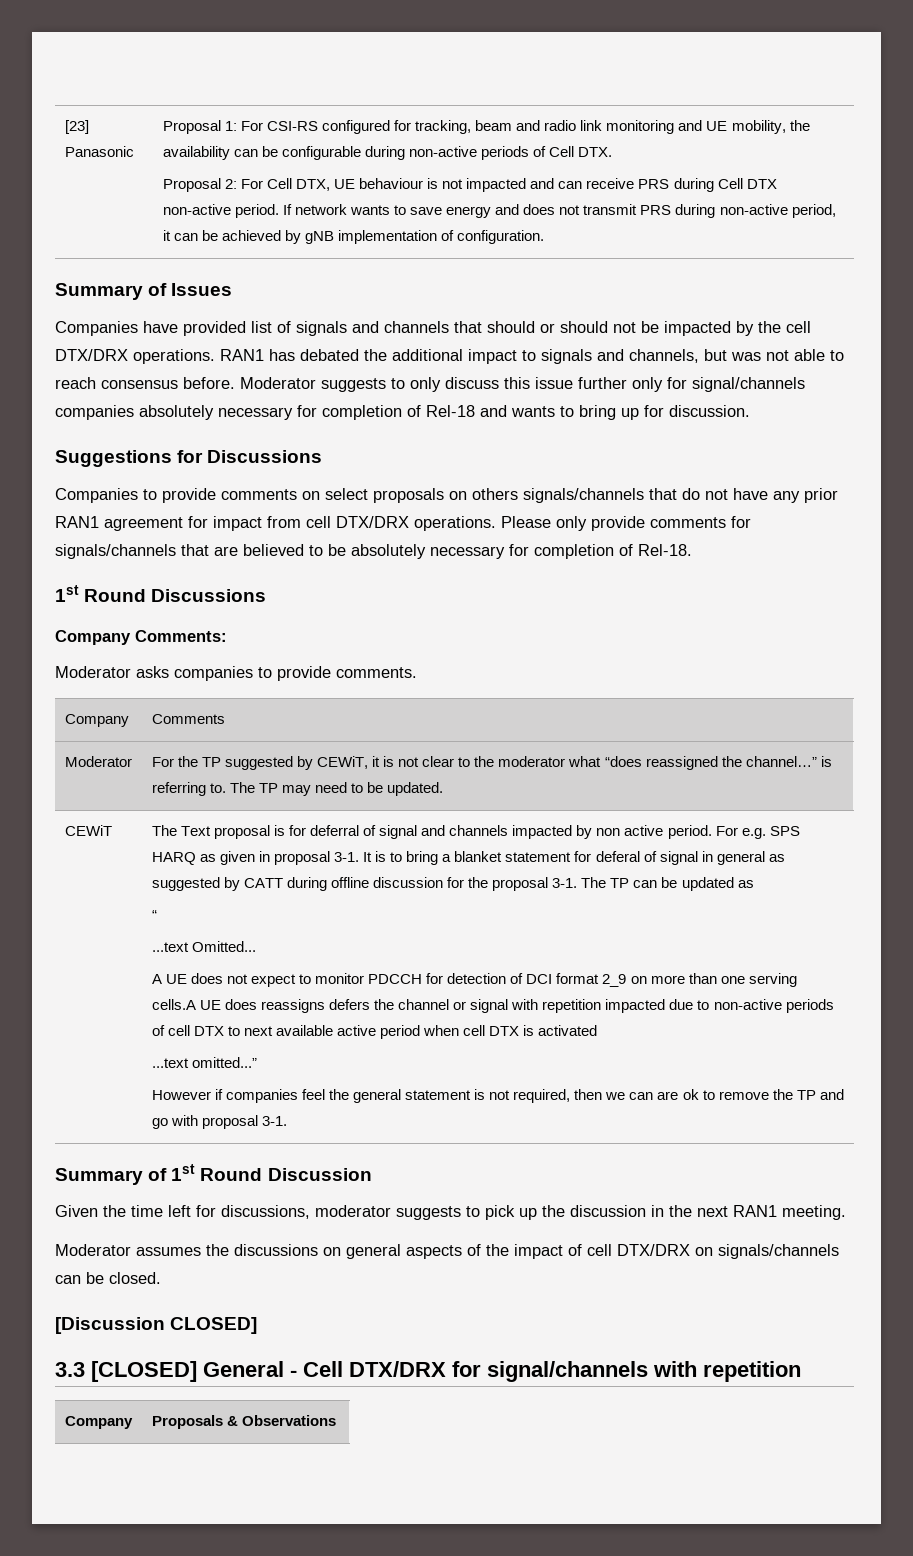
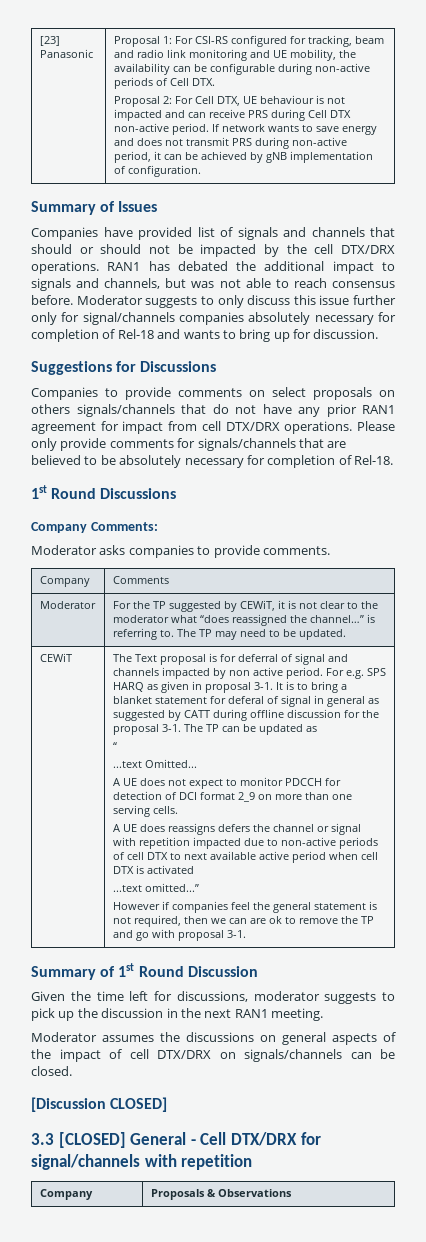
[151,999,196,1010] cells.A -> [152,806,178,814] [112,824,120,832] cells. // A

